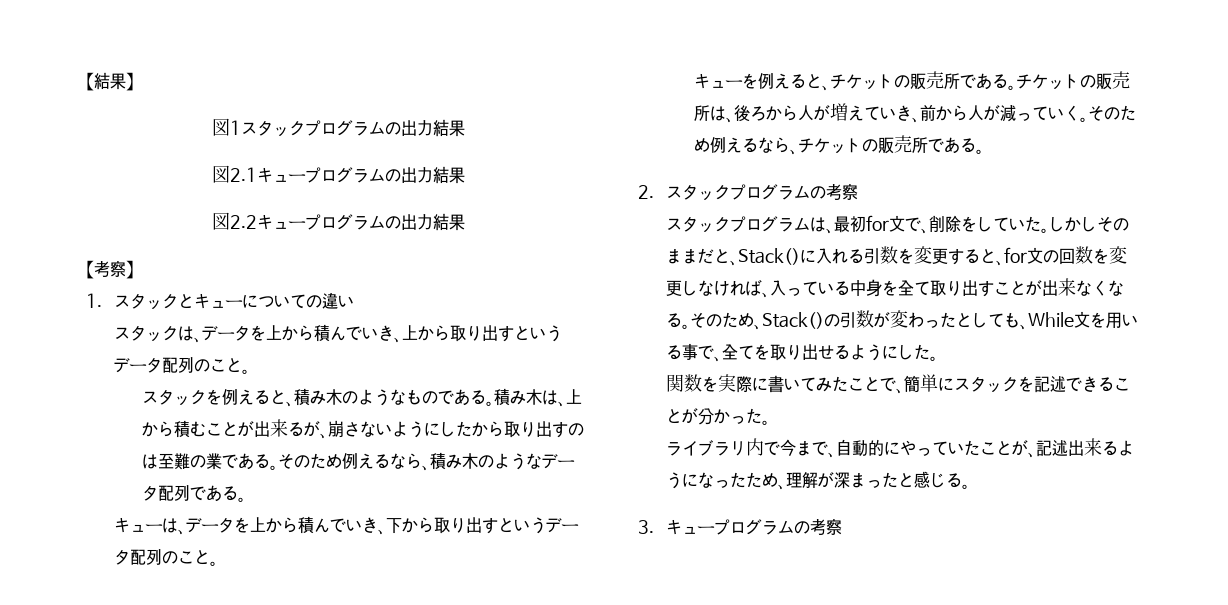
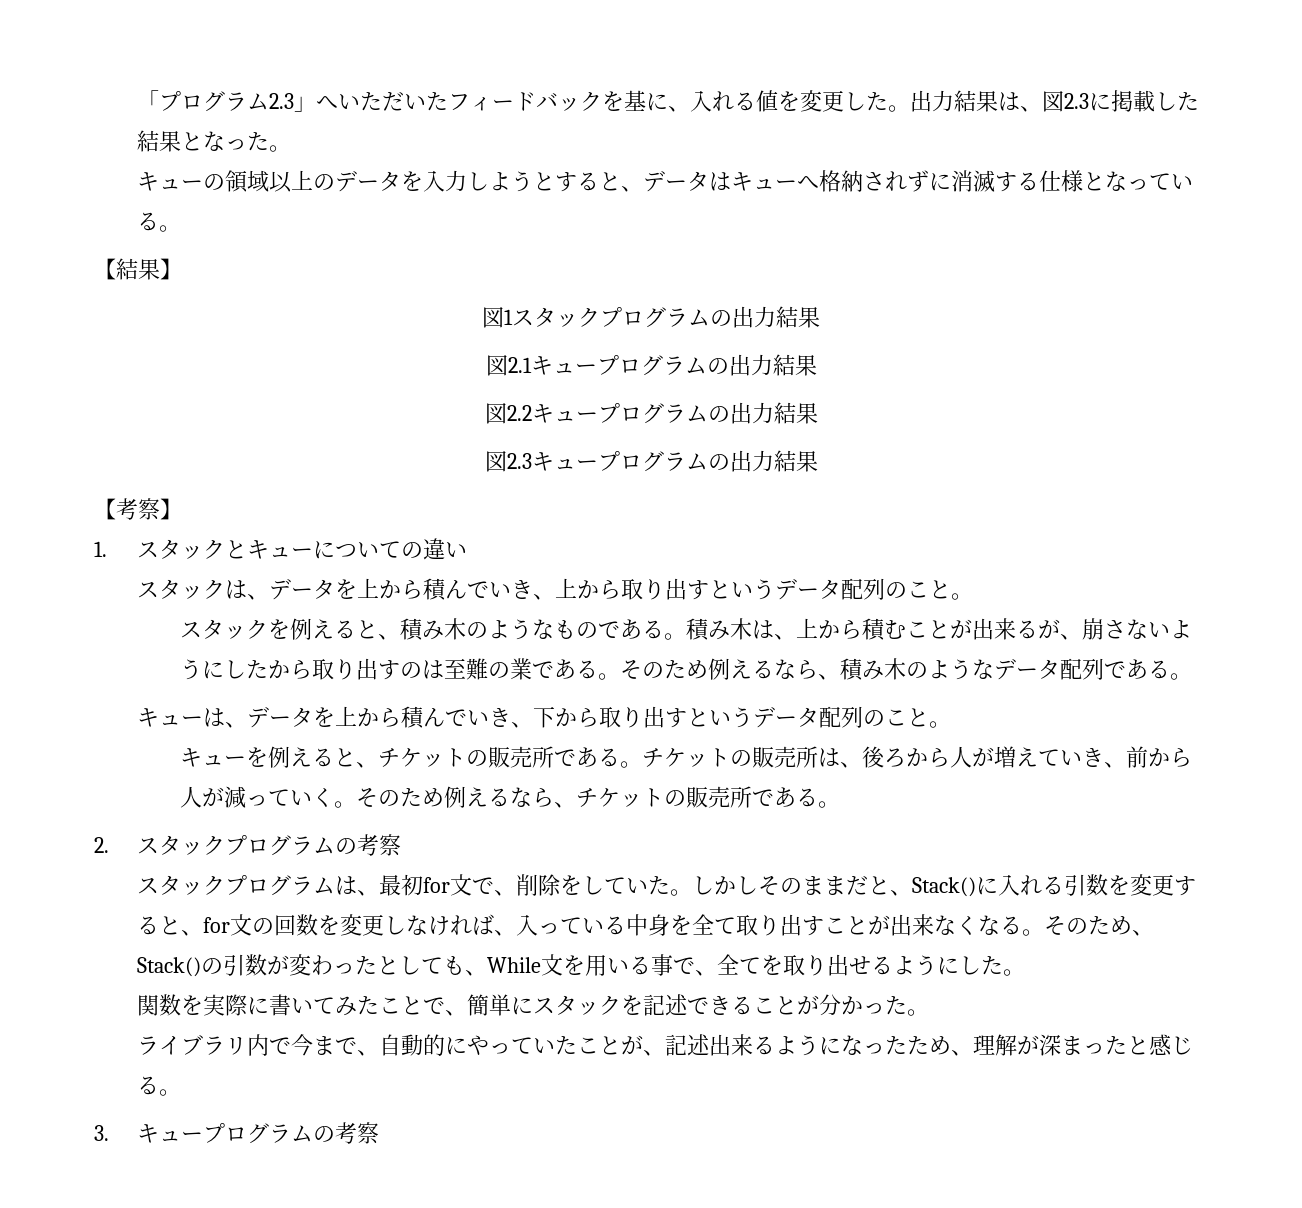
(86, 81) none -> [137,90,1200,112] [137,130,292,152] [137,170,1194,193] [137,212,182,232] 「プログラム2.3」へいただいたフィードバックを基に、入れる値を変更した。出力結果は、図2.3に掲載した結果となった。 // キューの領域以上のデータを入力しようとすると、データはキューへ格納されずに消滅する仕様となっている。 //
(465, 222) none -> [484,450,818,472] // 図2.3キュープログラムの出力結果

